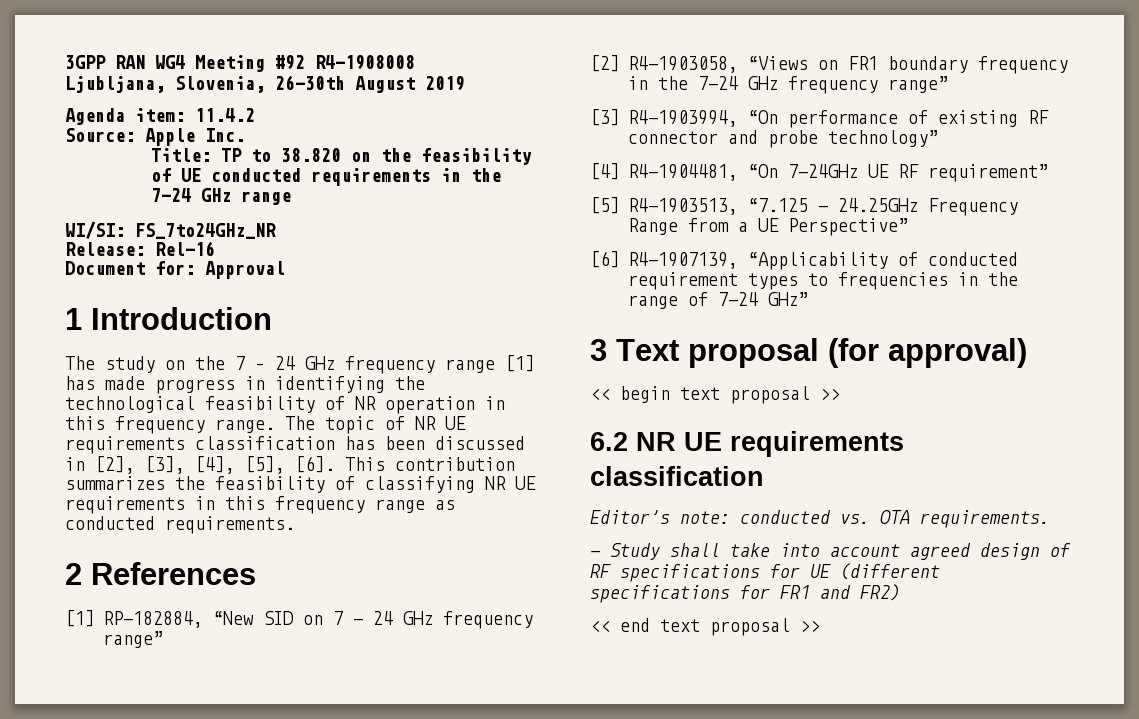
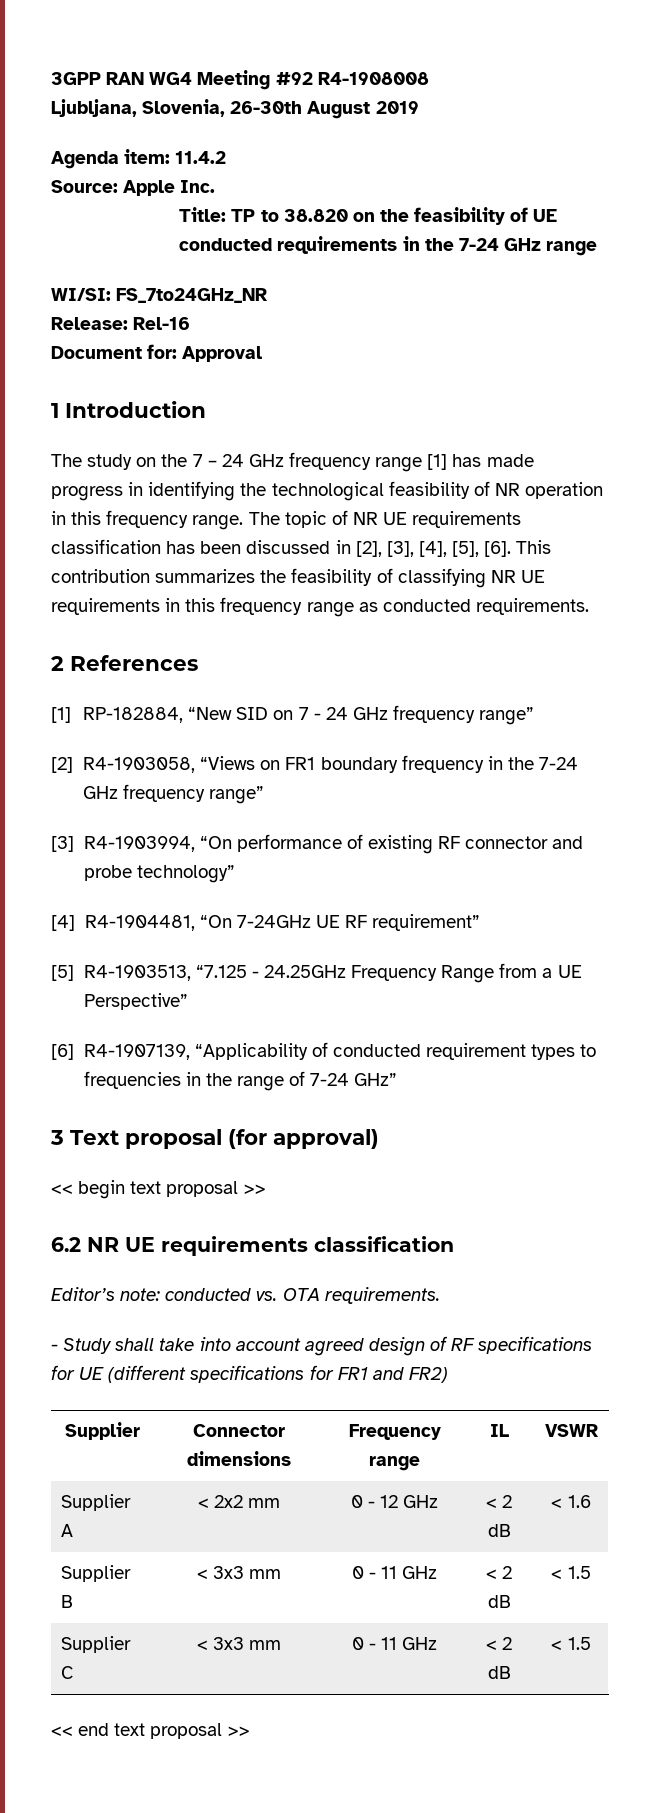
(900, 592) none -> [65,1422,140,1440] [193,1424,285,1437] [187,1451,291,1466] [348,1424,441,1440] [369,1456,420,1471] [489,1424,509,1437] [544,1424,599,1437] [61,1494,132,1511] [61,1524,74,1537] [197,1495,281,1508] [350,1495,439,1508] [485,1495,513,1508] [487,1524,511,1537] [551,1495,591,1508] [61,1565,132,1582] [61,1595,74,1608] [196,1566,282,1579] [351,1566,438,1579] [485,1566,513,1579] [487,1595,511,1608] [551,1566,591,1579] [61,1636,132,1653] [61,1666,74,1679] [196,1637,282,1650] [351,1637,438,1650] [485,1637,513,1650] [487,1666,511,1679] [551,1637,591,1650] // Supplier | Connector dimensions | Frequency range | IL | VSWR // Supplier A | < 2x2 mm | 0 - 12 GHz | < 2 dB | < 1.6 // Supplier B | < 3x3 mm | 0 - 11 GHz | < 2 dB | < 1.5 // Supplier C | < 3x3 mm | 0 - 11 GHz | < 2 dB | < 1.5

